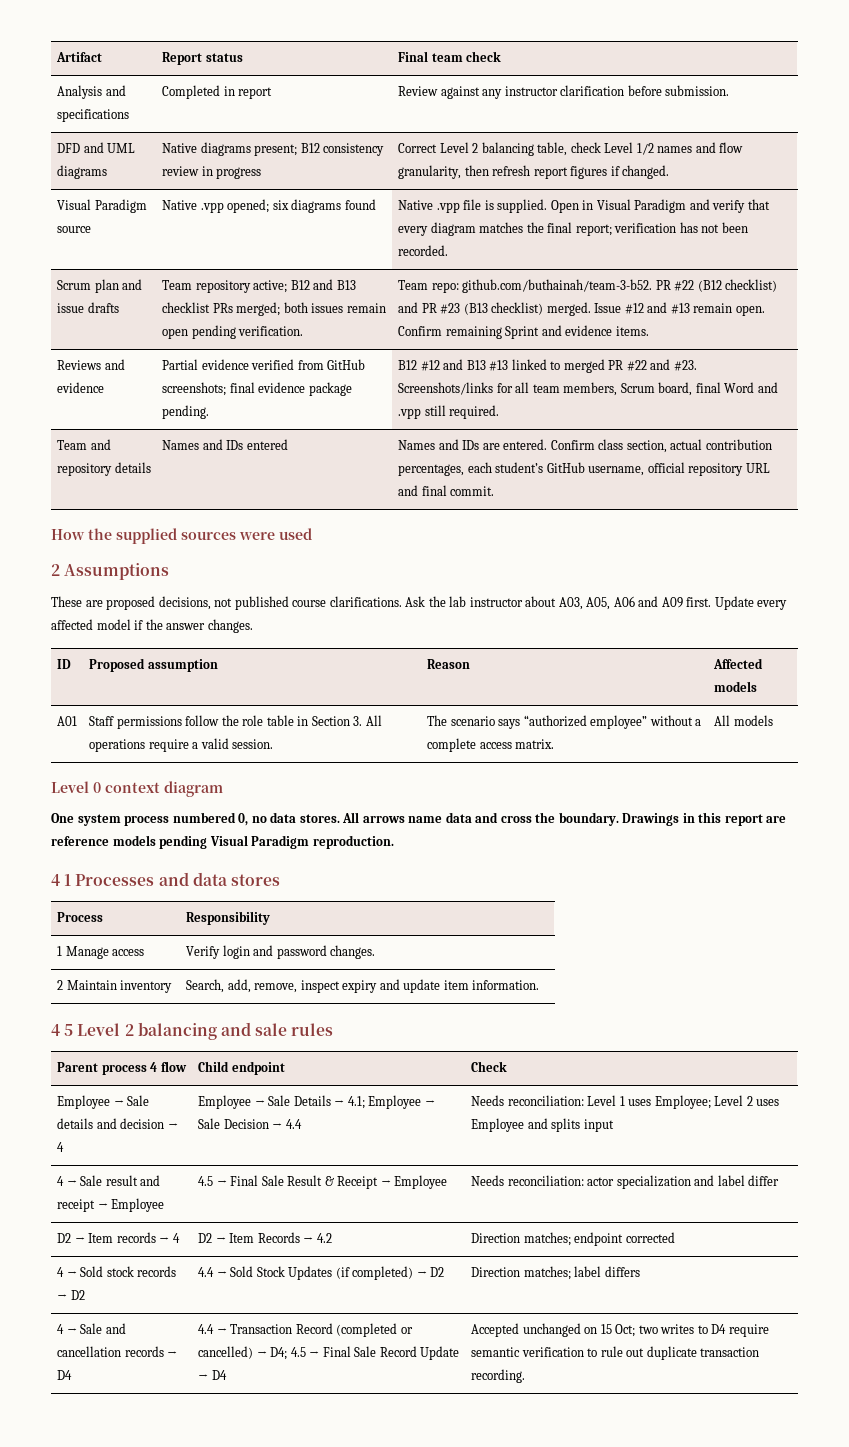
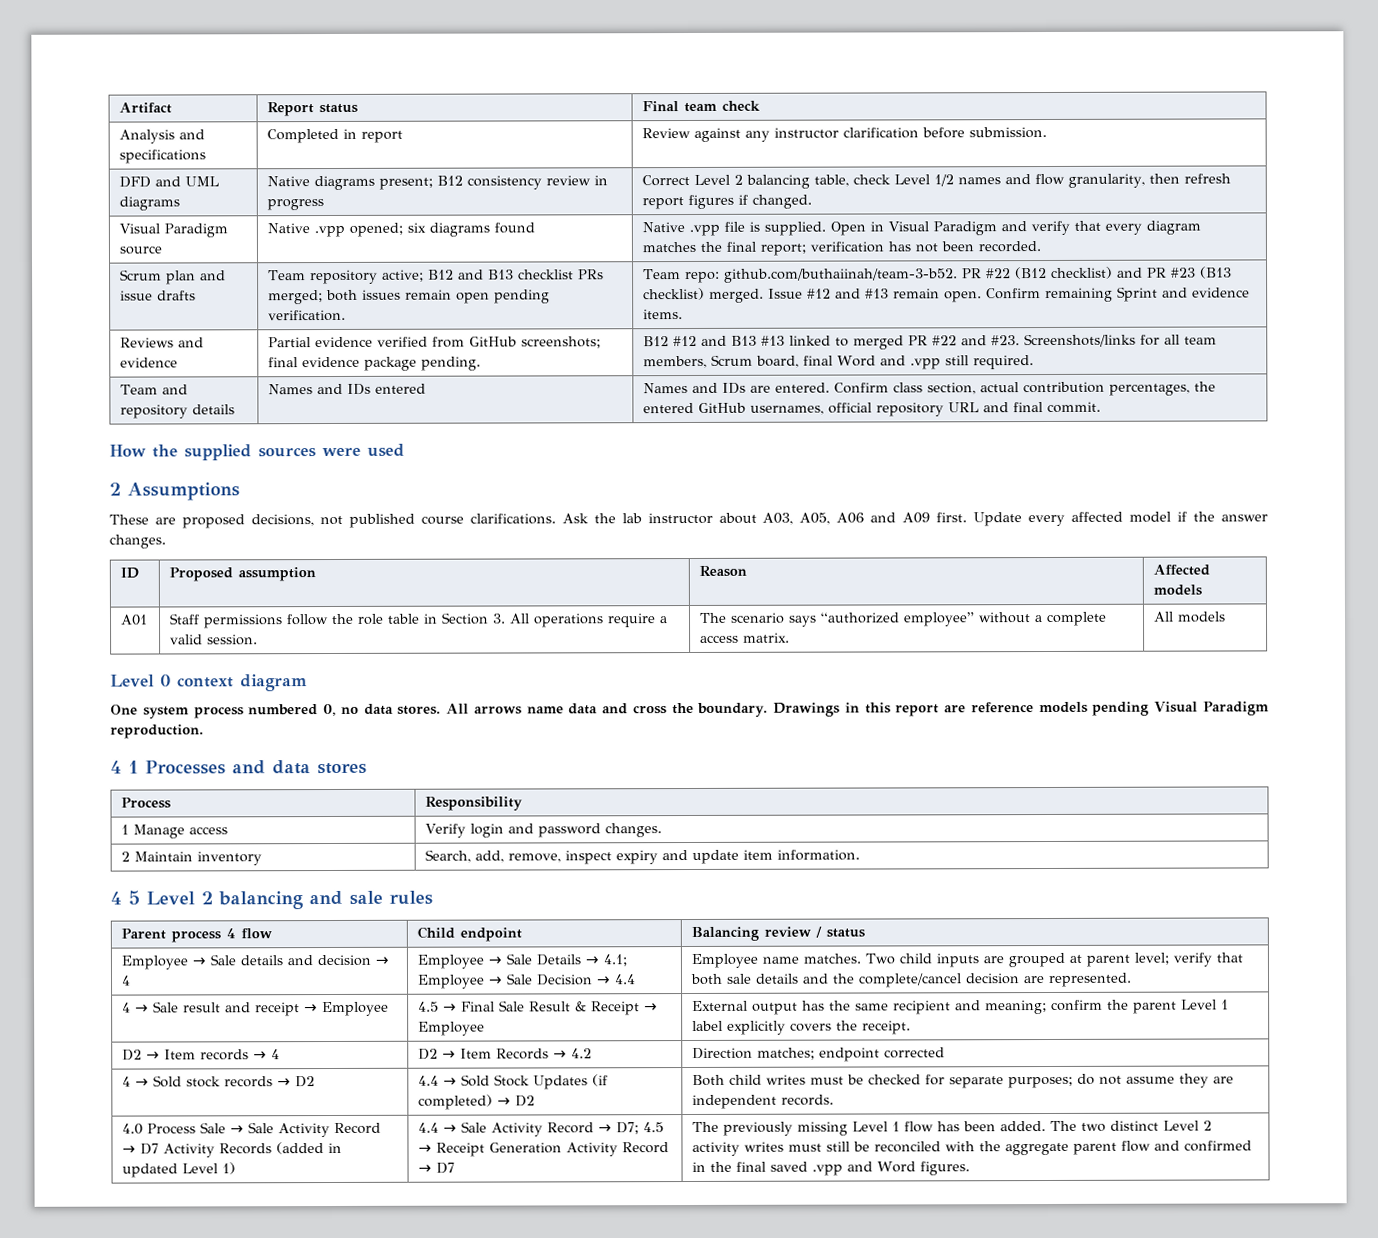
[462,279,653,293] github.com/buthainah/team-3-b52. -> [724,268,959,283] github.com/buthaiinah/team-3-b52.
[467,462,645,476] each student’s GitHub username, -> [1194,381,1217,392] [643,402,825,415] the entered GitHub usernames,
[470,1061,507,1072] Check -> [691,926,866,941] Balancing review / status
[470,1095,780,1109] [470,1118,614,1132] Needs reconciliation: Level 1 uses Employee; Level 2 uses Employee and splits input -> [691,952,1244,968] [690,972,1133,988] Employee name matches. Two child inputs are grouped at parent level; verify that both sale details and the complete/cancel decision are represented.
[470,1175,780,1189] Needs reconciliation: actor specialization and label differ -> [692,999,1230,1015] [692,1020,912,1035] External output has the same recipient and meaning; confirm the parent Level 1 label explicitly covers the receipt.
[470,1266,640,1280] [56,1323,126,1334] [56,1346,178,1357] [56,1370,72,1380] [197,1323,413,1337] [197,1346,460,1360] [197,1370,227,1380] [470,1323,769,1337] [470,1346,760,1360] [470,1369,525,1383] Direction matches; label differs // 4 → Sale and cancellation records → D4 | 4.4 → Transaction Record (completed or cancelled) → D4; 4.5 → Final Sale Record Update → D4 | Accepted unchanged on 15 Oct; two writes to D4 require semantic verification to rule out duplicate transaction recording. -> [692,1073,1235,1089] [692,1094,835,1109] [122,1122,382,1138] [122,1142,343,1158] [122,1162,237,1178] [418,1121,665,1137] [418,1142,670,1157] [418,1162,456,1174] [692,1120,1213,1136] [692,1140,1253,1156] [692,1161,971,1176] Both child writes must be checked for separate purposes; do not assume they are independent records. // 4.0 Process Sale → Sale Activity Record → D7 Activity Records (added in updated Level 1) | 4.4 → Sale Activity Record → D7; 4.5 → Receipt Generation Activity Record → D7 | The previously missing Level 1 flow has been added. The two distinct Level 2 activity writes must still be reconciled with the aggregate parent flow and confirmed in the final saved .vpp and Word figures.

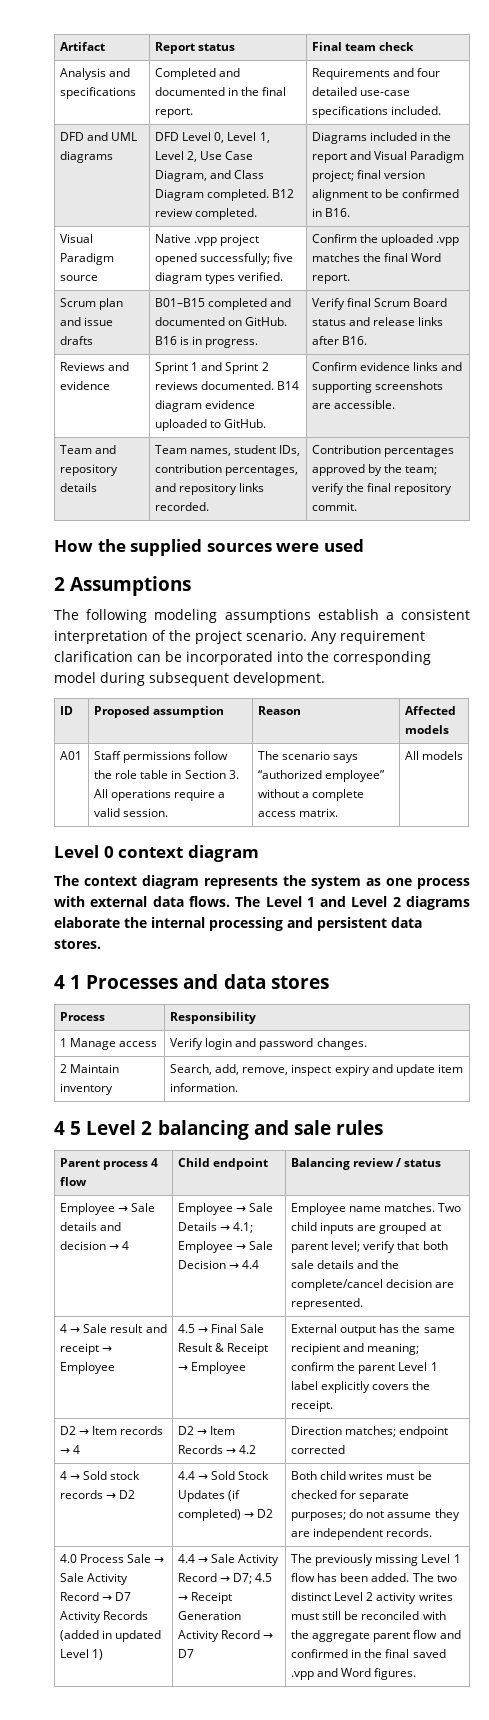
[343,128,404,143] [642,126,1048,142] [119,176,220,188] [119,196,181,211] [267,175,609,191] [267,199,325,211] [642,173,1232,189] [642,194,813,210] in report | Review against any instructor clarification before submission. // DFD and UML diagrams | Native diagrams present; B12 consistency review in progress | Correct Level 2 balancing table, check Level 1/2 names and flow granularity, then refresh report figures if changed. -> [218,68,240,77] [154,87,287,96] [154,108,193,118] [311,68,441,80] [311,87,410,96] [311,106,441,118] [59,132,138,141] [59,151,113,163] [154,132,270,143] [154,151,254,162] [154,170,265,182] [154,189,295,201] [154,208,257,220] [311,132,452,144] [311,151,465,163] [311,170,426,182] [311,189,460,201] [311,208,350,217] and documented in the final report. | Requirements and four detailed use-case specifications included. // DFD and UML diagrams | DFD Level 0, Level 1, Level 2, Use Case Diagram, and Class Diagram completed. B12 review completed. | Diagrams included in the report and Visual Paradigm project; final version alignment to be confirmed in B16.
[349,222,536,237] [642,220,1202,236] [642,241,1042,256] opened; six diagrams found | Native .vpp file is supplied. Open in Visual Paradigm and verify that every diagram matches the final report; verification has not been recorded. -> [220,234,260,246] [154,253,294,265] [154,272,284,284] [311,234,460,246] [311,253,442,262] [311,274,350,284] project opened successfully; five diagram types verified. | Confirm the uploaded .vpp matches the final Word report.
[268,269,605,285] [268,289,551,305] [268,309,347,322] [643,266,1233,284] [643,286,1251,303] [643,309,684,320] [120,337,205,348] [120,357,179,368] [268,336,602,349] [268,356,482,371] [643,333,1218,350] [643,354,1035,370] [120,384,189,395] [120,404,236,419] [268,383,427,395] [643,381,1217,396] [643,402,1044,417] Team repository active; B12 and B13 checklist PRs merged; both issues remain open pending verification. | Team repo: github.com/buthaiinah/team-3-b52. PR #22 (B12 checklist) and PR #23 (B13 checklist) merged. Issue #12 and #13 remain open. Confirm remaining Sprint and evidence items. // Reviews and evidence | Partial evidence verified from GitHub screenshots; final evidence package pending. | B12 #12 and B13 #13 linked to merged PR #22 and #23. Screenshots/links for all team members, Scrum board, final Word and .vpp still required. // Team and repository details | Names and IDs entered | Names and IDs are entered. Confirm class section, actual contribution percentages, the entered GitHub usernames, official repository URL and final -> [154,298,292,310] [154,317,288,326] [154,336,259,348] [311,298,448,310] [311,317,444,326] [311,336,367,345] [59,362,129,371] [59,381,110,390] [154,362,269,374] [154,381,300,390] [154,400,255,412] [154,419,267,431] [311,362,463,371] [311,381,443,393] [311,400,395,409] [59,445,116,454] [59,464,118,476] [59,483,97,492] [154,445,301,456] [154,464,298,476] [154,483,265,495] [154,502,209,511] [311,445,454,457] [311,464,438,476] [311,483,453,495] B01–B15 completed and documented on GitHub. B16 is in progress. | Verify final Scrum Board status and release links after B16. // Reviews and evidence | Sprint 1 and Sprint 2 reviews documented. B14 diagram evidence uploaded to GitHub. | Confirm evidence links and supporting screenshots are accessible. // Team and repository details | Team names, student IDs, contribution percentages, and repository links recorded. | Contribution percentages approved by the team; verify the final repository
[109,511,1269,529] [109,534,166,549] These are proposed decisions, not published course clarifications. Ask the lab instructor about A03, A05, A06 and A09 first. Update every affected model if the answer changes. -> [54,609,471,623] [54,630,425,644] [54,651,431,665] [54,672,325,686] The following modeling assumptions establish a consistent interpretation of the project scenario. Any requirement clarification can be incorporated into the corresponding model during subsequent development.
[110,701,1269,719] [110,724,204,739] One system process numbered 0, no data stores. All arrows name data and cross the boundary. Drawings in this report are reference models pending Visual Paradigm reproduction. -> [54,875,470,889] [54,896,471,910] [54,917,422,931] [54,939,101,949] The context diagram represents the system as one process with external data flows. The Level 1 and Level 2 diagrams elaborate the internal processing and persistent data stores.

